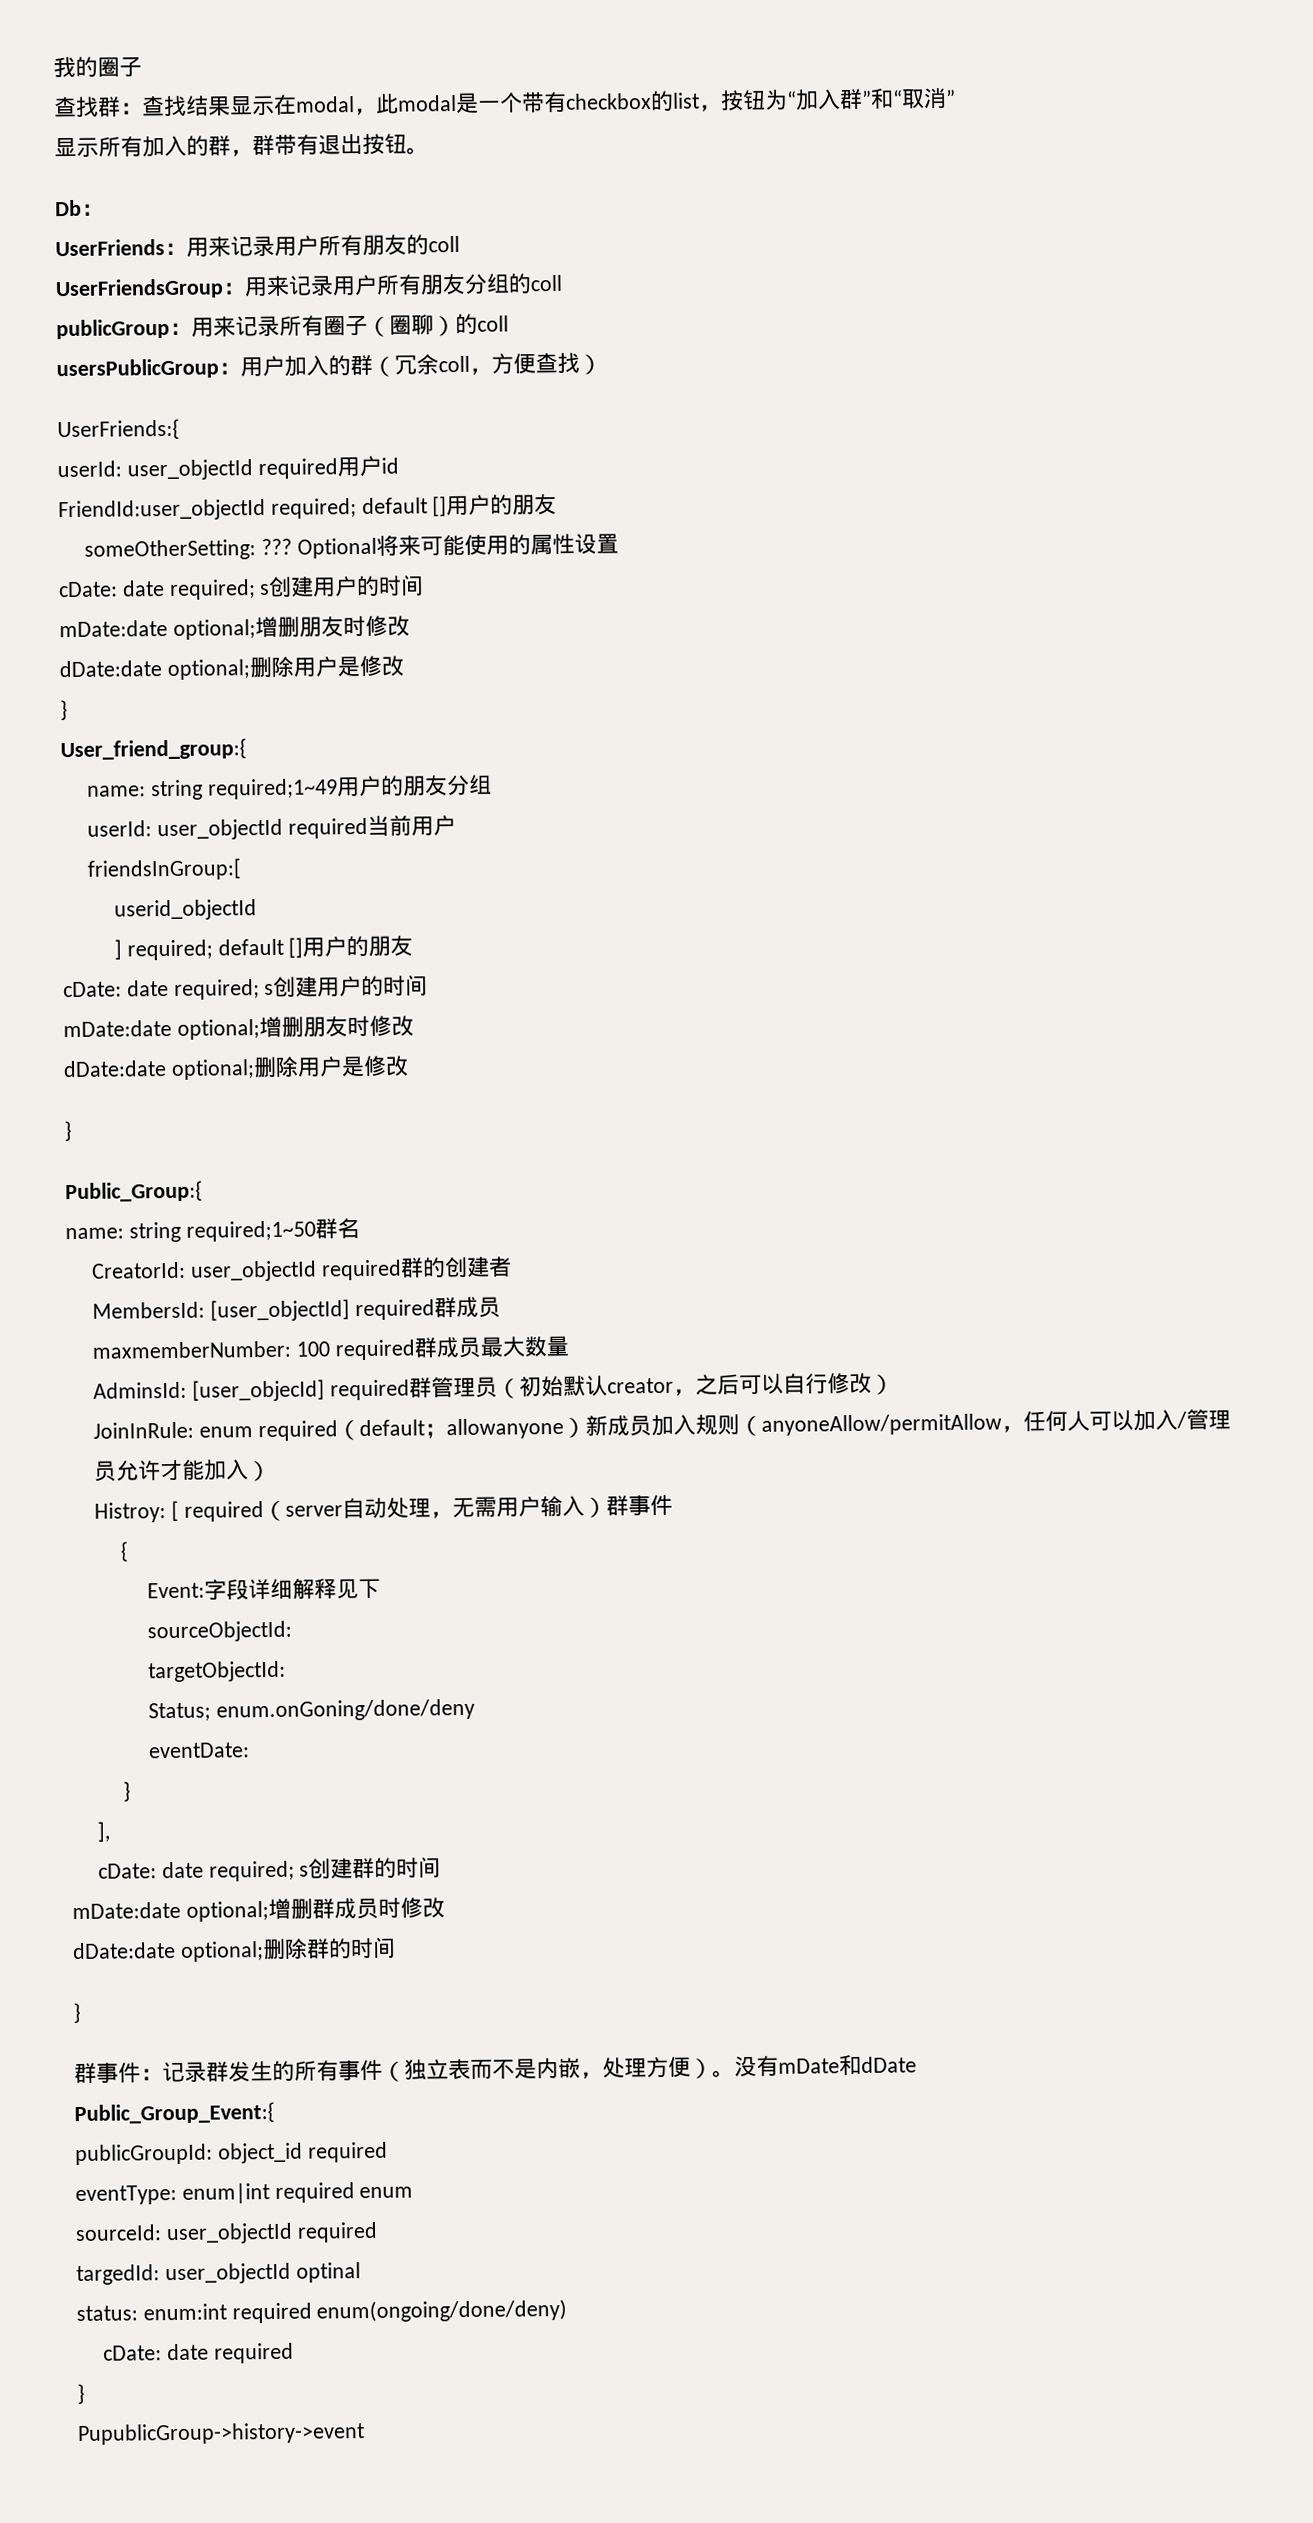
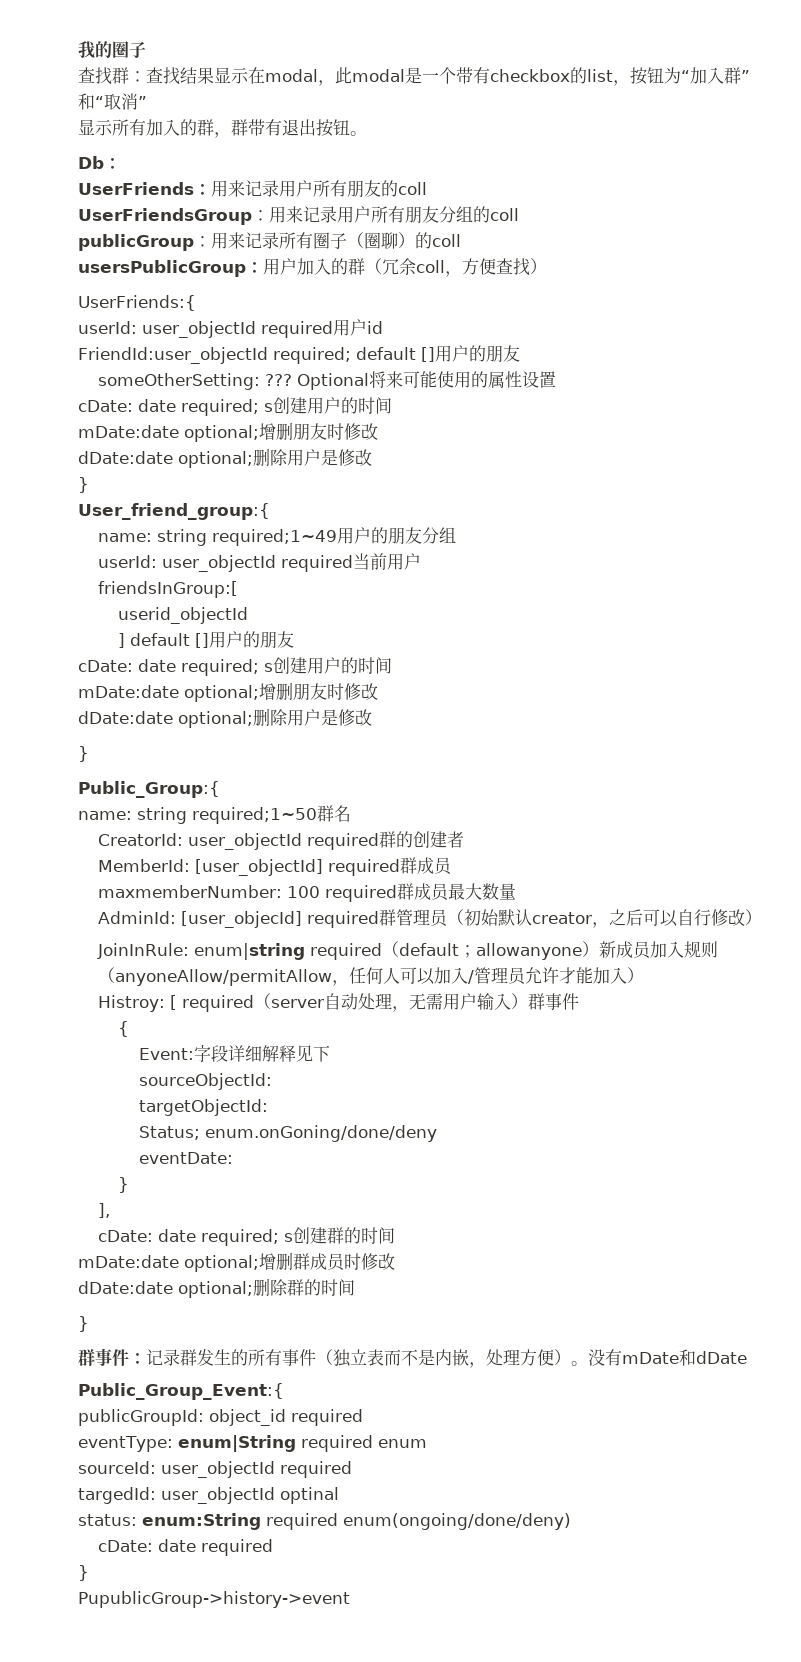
[126,939,213,961] required; -> (126, 640) none
[92,1301,206,1319] MembersId: -> [98,859,191,872] MemberId:
[93,1381,188,1399] AdminsId: -> [98,911,177,924] AdminId:
[198,1426,253,1438] enum -> [194,943,306,960] enum|string
[181,2183,270,2204] enum|int -> [177,1435,296,1452] enum|String
[142,2303,227,2321] enum:int -> [142,1513,261,1530] enum:String

